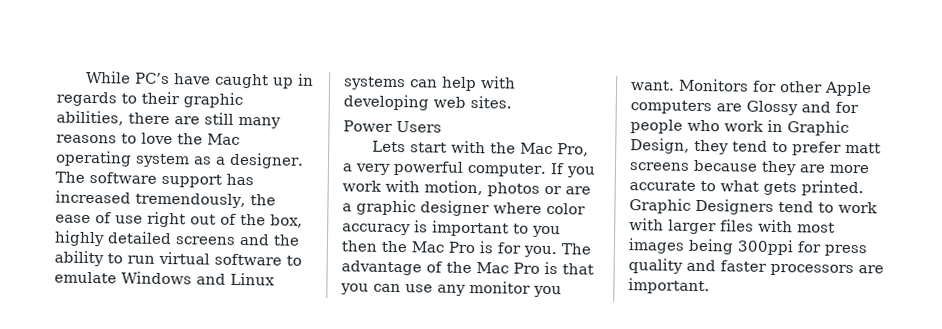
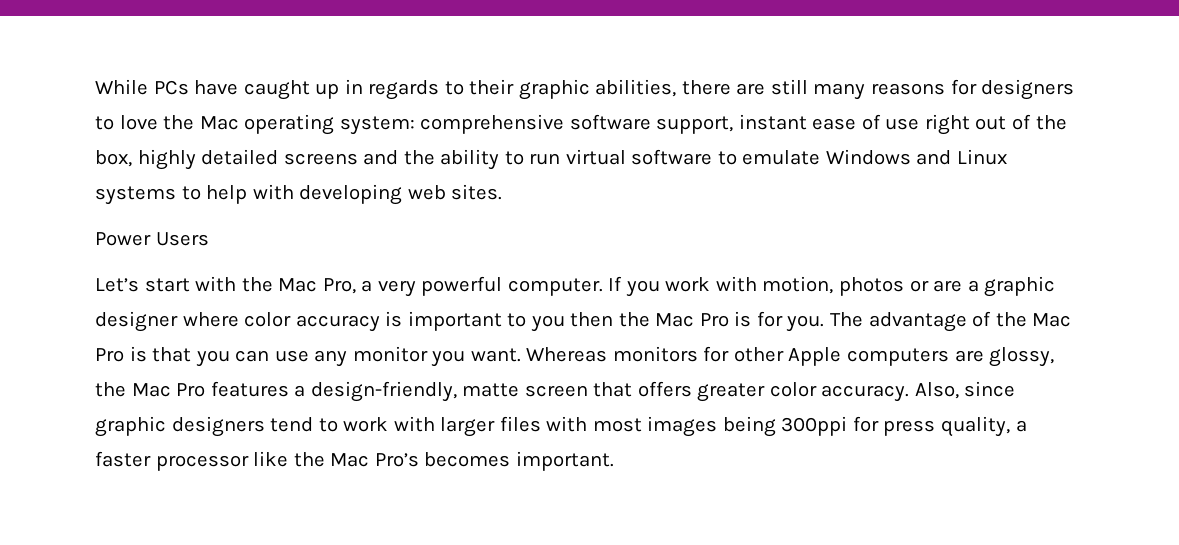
[134,72,170,85] PC’s -> [153,80,189,95] PCs
(117, 139) none -> [950,79,1075,100] for designers
[135,152,304,169] [55,171,254,188] [55,190,276,209] system as a designer. The software support has increased tremendously, the -> [339,114,807,135] system: comprehensive software support, instant
[410,79,438,88] can -> [181,186,201,200] to
[371,140,406,153] Lets -> [95,278,139,292] Let’s
[678,78,749,92] Monitors -> [526,346,698,362] Whereas monitors
[746,100,859,116] [630,119,849,136] [630,138,881,156] [629,159,870,176] [629,180,864,197] [629,198,774,215] Glossy and for people who work in Graphic Design, they tend to prefer matt screens because they are more accurate to what gets printed. Graphic Designers -> [989,347,1055,367] [95,381,1016,402] [95,416,265,437] glossy, the Mac Pro features a design-friendly, matte screen that offers greater color accuracy. Also, since graphic designers
[628,258,884,277] quality and faster processors are -> [941,416,1027,437] [95,451,511,471] quality, a faster processor like the Mac Pro’s becomes

